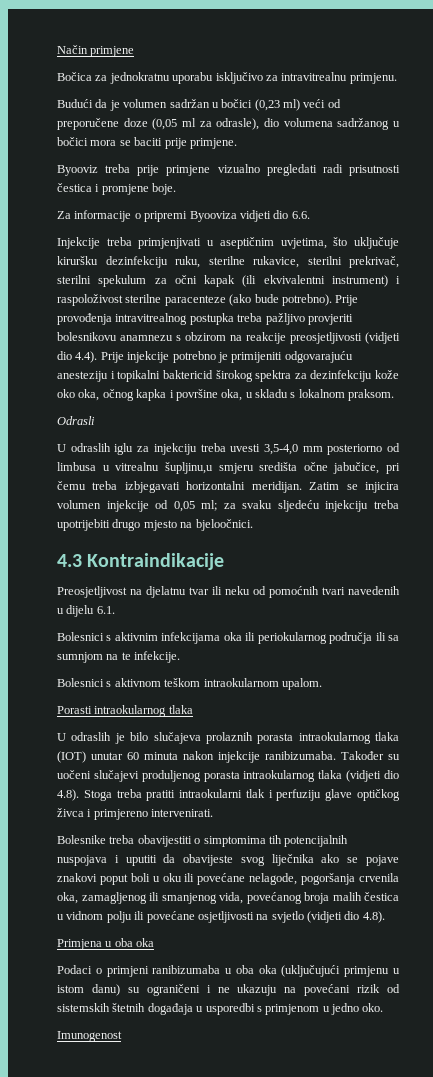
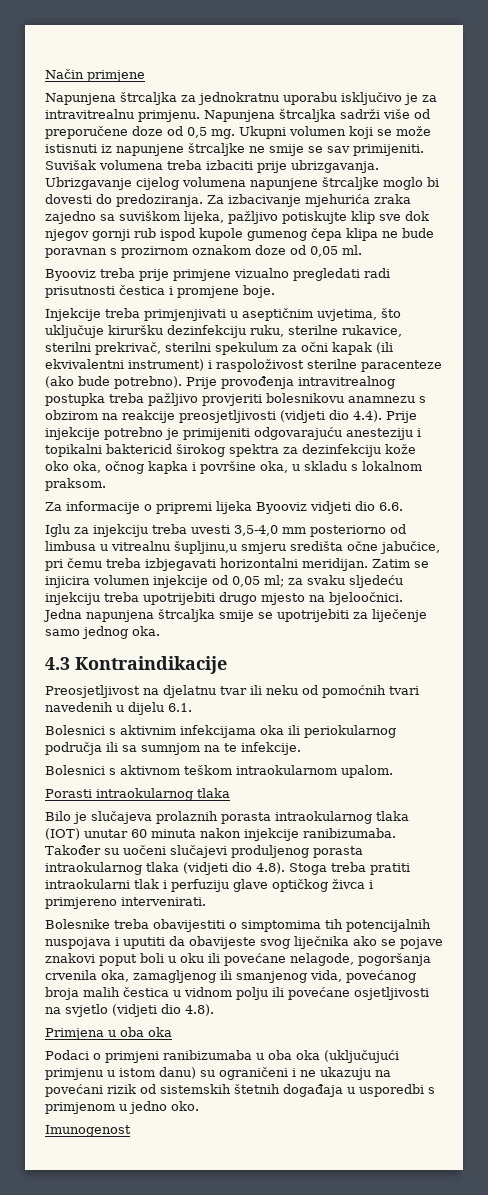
[57,72,92,81] Bočica -> [45,92,177,105] Napunjena štrcaljka
(263, 78) none -> [404,93,418,105] je
[57,99,341,111] [57,118,400,130] [57,137,237,149] // Budući da je volumen sadržan u bočici (0,23 ml) veći od preporučene doze (0,05 ml za odrasle), dio volumena sadržanog u bočici mora se baciti prije primjene. -> [204,109,430,122] [45,126,431,139] [45,143,424,156] [45,160,379,173] [45,177,439,190] [45,194,411,207] [45,211,429,224] [45,228,434,241] [45,245,362,258] Napunjena štrcaljka sadrži više od preporučene doze od 0,5 mg. Ukupni volumen koji se može istisnuti iz napunjene štrcaljke ne smije se sav primijeniti. Suvišak volumena treba izbaciti prije ubrizgavanja. Ubrizgavanje cijelog volumena napunjene štrcaljke moglo bi dovesti do predoziranja. Za izbacivanje mjehurića zraka zajedno sa suviškom lijeka, pažljivo potiskujte klip sve dok njegov gornji rub ispod kupole gumenog čepa klipa ne bude poravnan s prozirnom oznakom doze od 0,05 ml.
[57,210,310,222] // Za informacije o pripremi Byooviza vidjeti dio 6.6. -> (275, 291) none
[57,416,95,425] [57,443,134,455] Odrasli // U odraslih iglu -> [45,501,403,514] [45,524,70,537] Za informacije o pripremi lijeka Byooviz vidjeti dio 6.6. // Iglu
(253, 525) none -> [43,609,427,622] [45,626,160,639] Jedna napunjena štrcaljka smije se upotrijebiti za liječenje samo jednog oka.
[57,732,149,744] U odraslih je bilo -> [45,811,87,824] Bilo je

